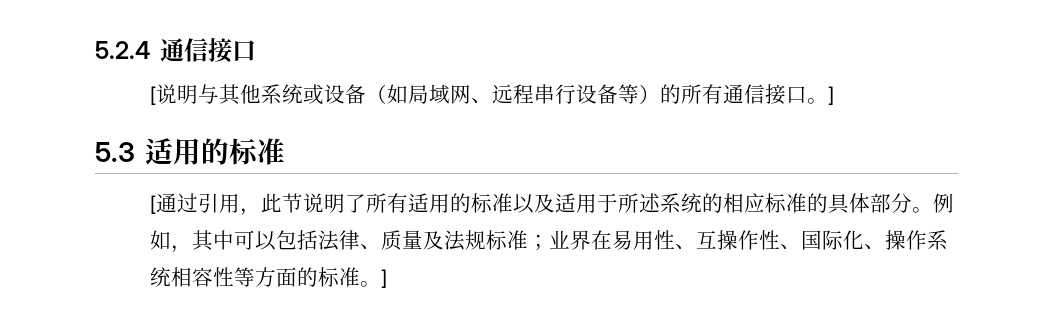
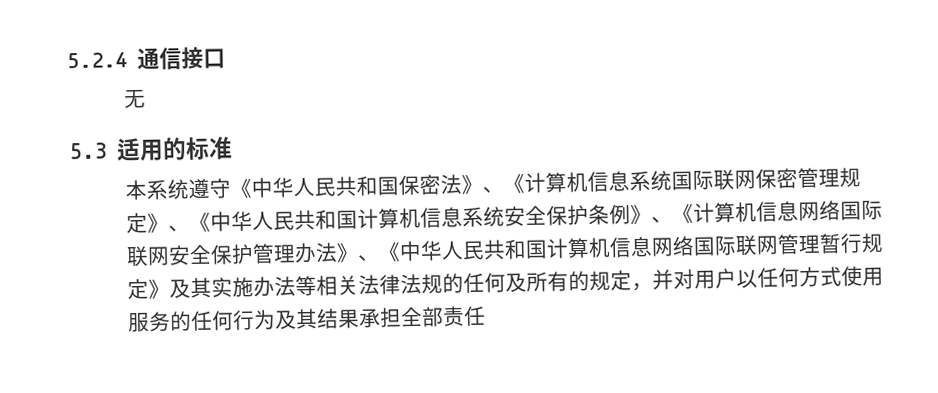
[150,84,835,105] [95,138,286,165] [150,193,955,216] [150,230,949,253] [150,267,388,288] [说明与其他系统或设备（如局域网、远程串行设备等）的所有通信接口。] // 5.3适用的标准 // [通过引用，此节说明了所有适用的标准以及适用于所述系统的相应标准的具体部分。例如，其中可以包括法律、质量及法规标准；业界在易用性、互操作性、国际化、操作系统相容性等方面的标准。] -> [124,89,147,109] [68,136,234,162] [125,166,862,201] [126,199,884,234] [126,232,885,268] [127,265,885,300] [128,305,487,333] 无 // 5.3适用的标准 // 本系统遵守《中华人民共和国保密法》、《计算机信息系统国际联网保密管理规定》、《中华人民共和国计算机信息系统安全保护条例》、《计算机信息网络国际联网安全保护管理办法》、《中华人民共和国计算机信息网络国际联网管理暂行规定》及其实施办法等相关法律法规的任何及所有的规定，并对用户以任何方式使用服务的任何行为及其结果承担全部责任

